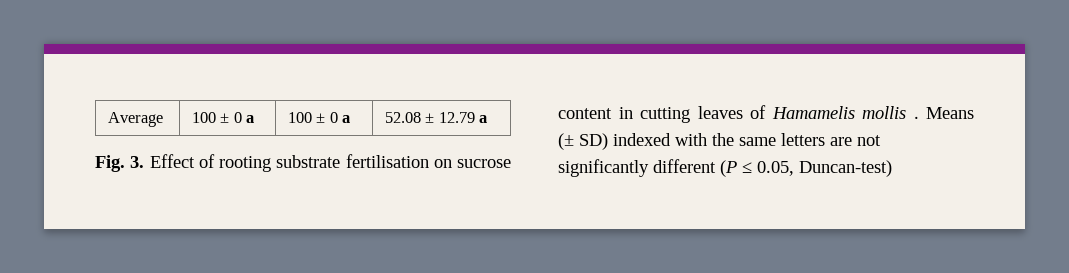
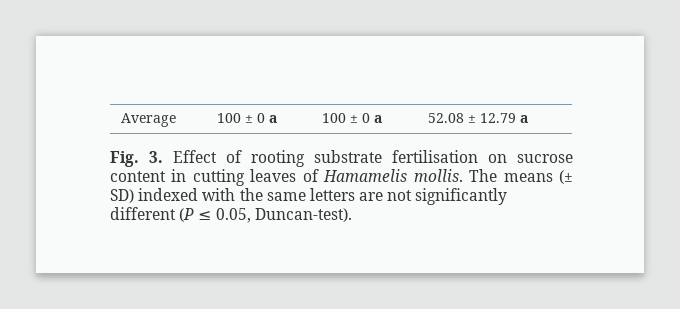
[862,106,974,119] mollis . Means -> [413,169,553,182] mollis. The means
[799,160,892,177] Duncan-test) -> [254,208,352,222] Duncan-test).

